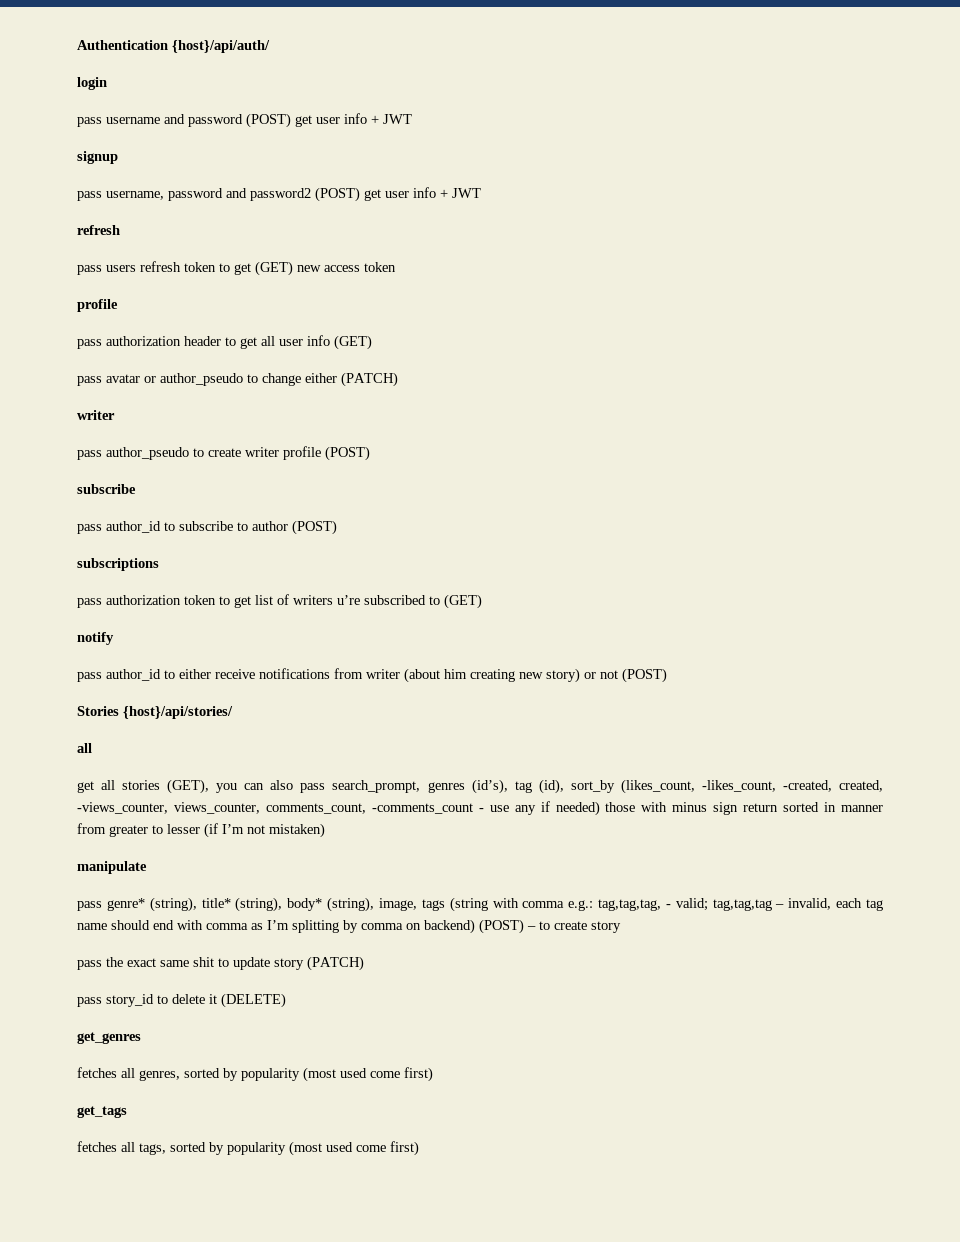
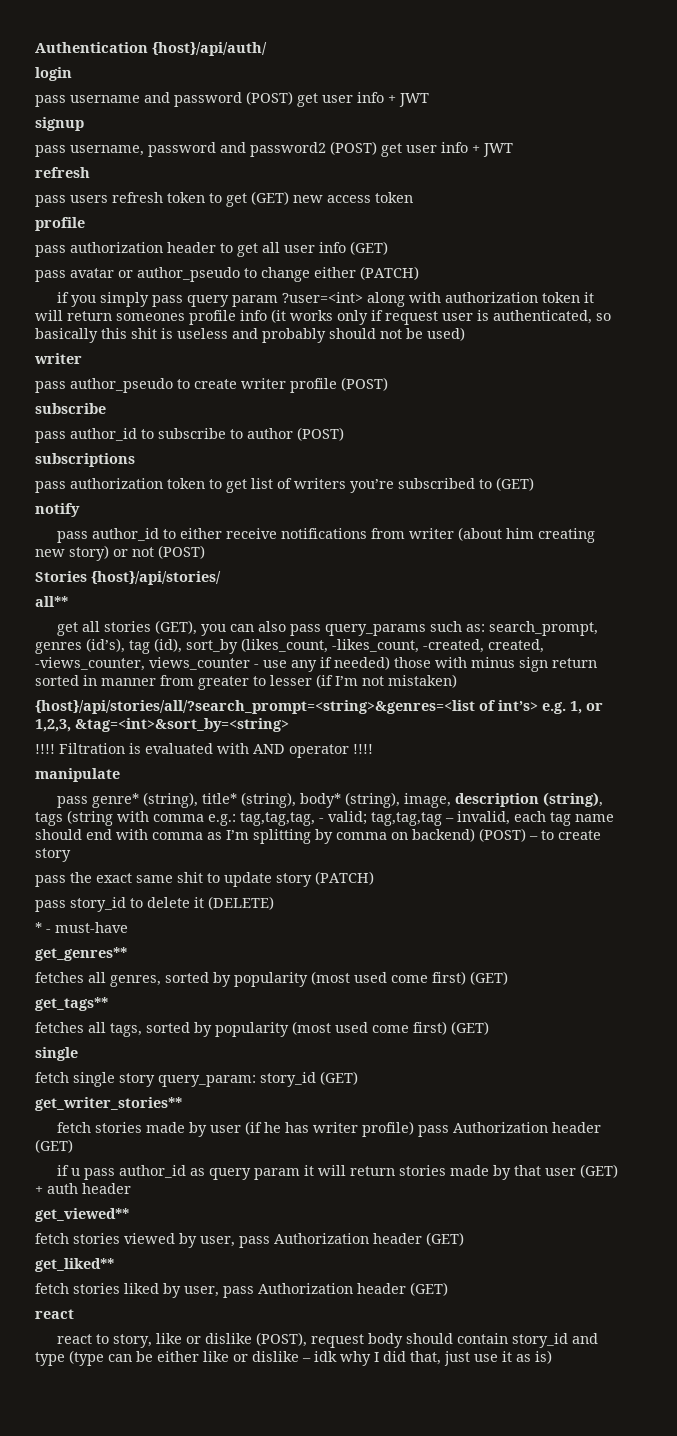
(398, 379) none -> [56,292,594,307] [35,309,611,325] [35,327,465,343] // if you simply pass query param ?user=<int> along with authorization token it will return someones profile info (it works only if request user is authenticated, so basically this shit is useless and probably should not be used)
[337,595,360,605] u’re -> [350,479,394,493] you’re
[77,743,92,753] all -> [35,596,68,607] all**
(326, 788) none -> [324,621,485,636] query_params such as:
[173,802,473,814] views_counter, comments_count, -comments_count -> [149,657,250,670] views_counter
(325, 830) none -> [35,700,603,714] [35,718,289,732] [35,743,373,758] // {host}/api/stories/all/?search_prompt=<string>&genres=<list of int’s> e.g. 1, or 1,2,3, &tag=<int>&sort_by=<string> // !!!! Filtration is evaluated with AND operator !!!!
(417, 904) none -> [454,792,603,807] description (string),
[77,1032,141,1044] get_genres -> [35,922,128,933] [35,947,127,961] * - must-have // get_genres**
[77,1106,127,1118] // get_tags -> [470,971,508,985] [35,997,108,1011] (GET) // get_tags**
(419, 1148) none -> [451,1021,489,1035] [35,1047,78,1061] [35,1071,358,1087] [35,1097,182,1111] [56,1121,601,1137] [35,1139,73,1153] [56,1164,618,1180] [35,1183,131,1194] [35,1208,129,1222] [35,1232,464,1248] [35,1258,114,1272] [35,1282,448,1298] [35,1309,74,1319] [56,1332,598,1348] [35,1350,552,1366] (GET) // single // fetch single story query_param: story_id (GET) // get_writer_stories** // fetch stories made by user (if he has writer profile) pass Authorization header (GET) // if u pass author_id as query param it will return stories made by that user (GET) + auth header // get_viewed** // fetch stories viewed by user, pass Authorization header (GET) // get_liked** // fetch stories liked by user, pass Authorization header (GET) // react // react to story, like or dislike (POST), request body should contain story_id and type (type can be either like or dislike – idk why I did that, just use it as is)

